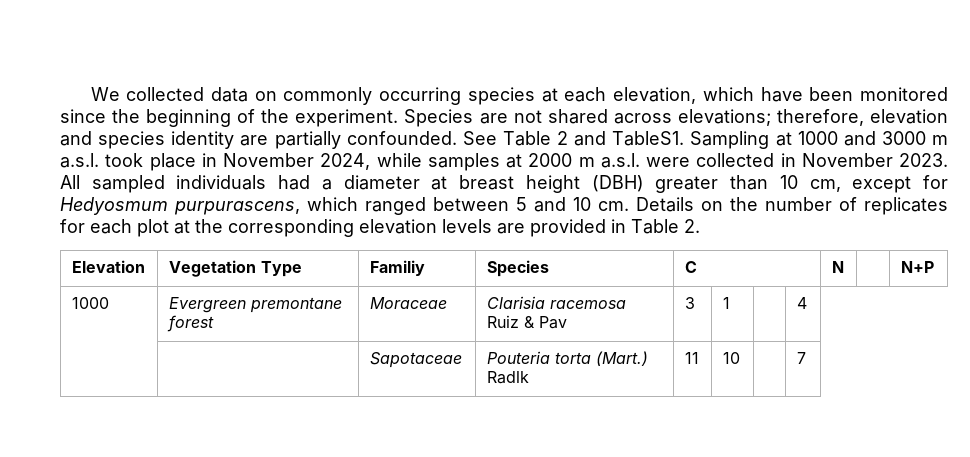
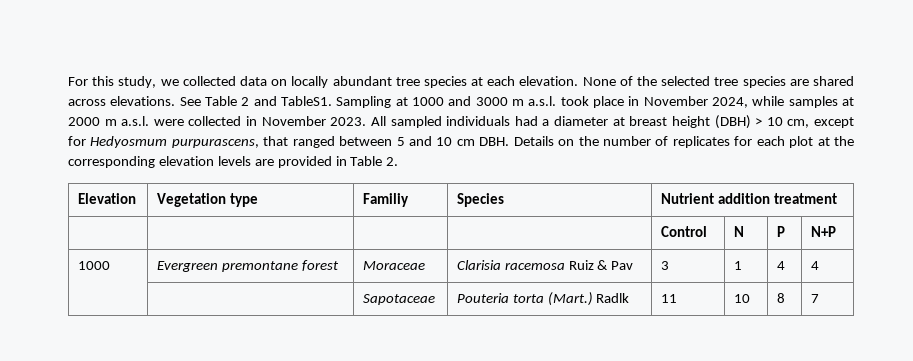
[90,87,948,105] [60,109,949,127] [60,131,457,149] We collected data on commonly occurring species at each elevation, which have been monitored since the beginning of the experiment. Species are not shared across elevations; therefore, elevation and species identity are partially confounded. -> [68,76,854,88] [68,96,176,106] For this study, we collected data on locally abundant tree species at each elevation. None of the selected tree species are shared across elevations.
[655,175,769,193] greater than -> [755,118,763,126] >
[307,197,358,211] which -> [263,136,289,146] that
[598,201,629,211] cm. -> [456,137,510,146] cm DBH.
[260,261,302,277] Type -> [229,193,258,207] type
[684,261,697,273] C -> [660,193,837,204] [660,226,707,237] Nutrient addition treatment // | | | | Control
(844, 267) none -> [776,226,785,237] P
(730, 303) none -> [776,261,785,270] 4
(740, 358) none -> [776,293,785,303] 8

